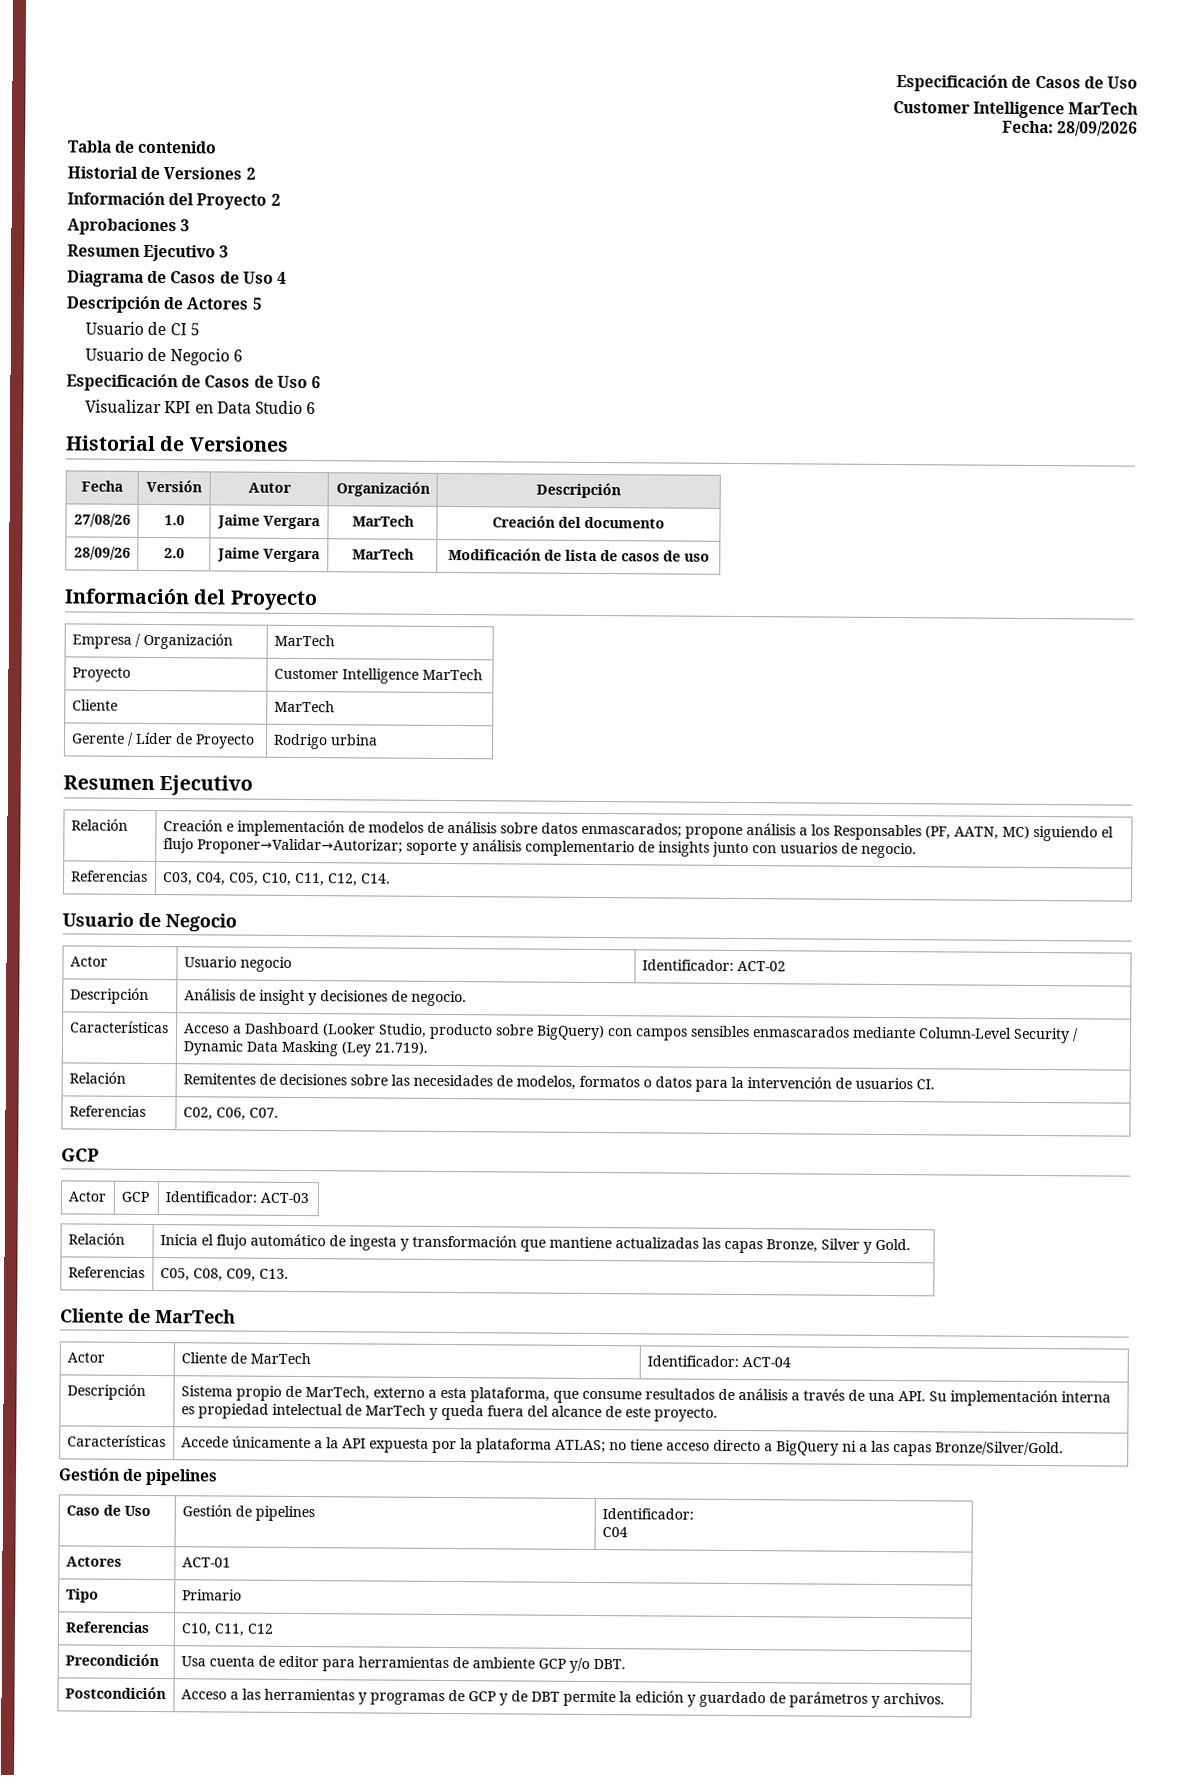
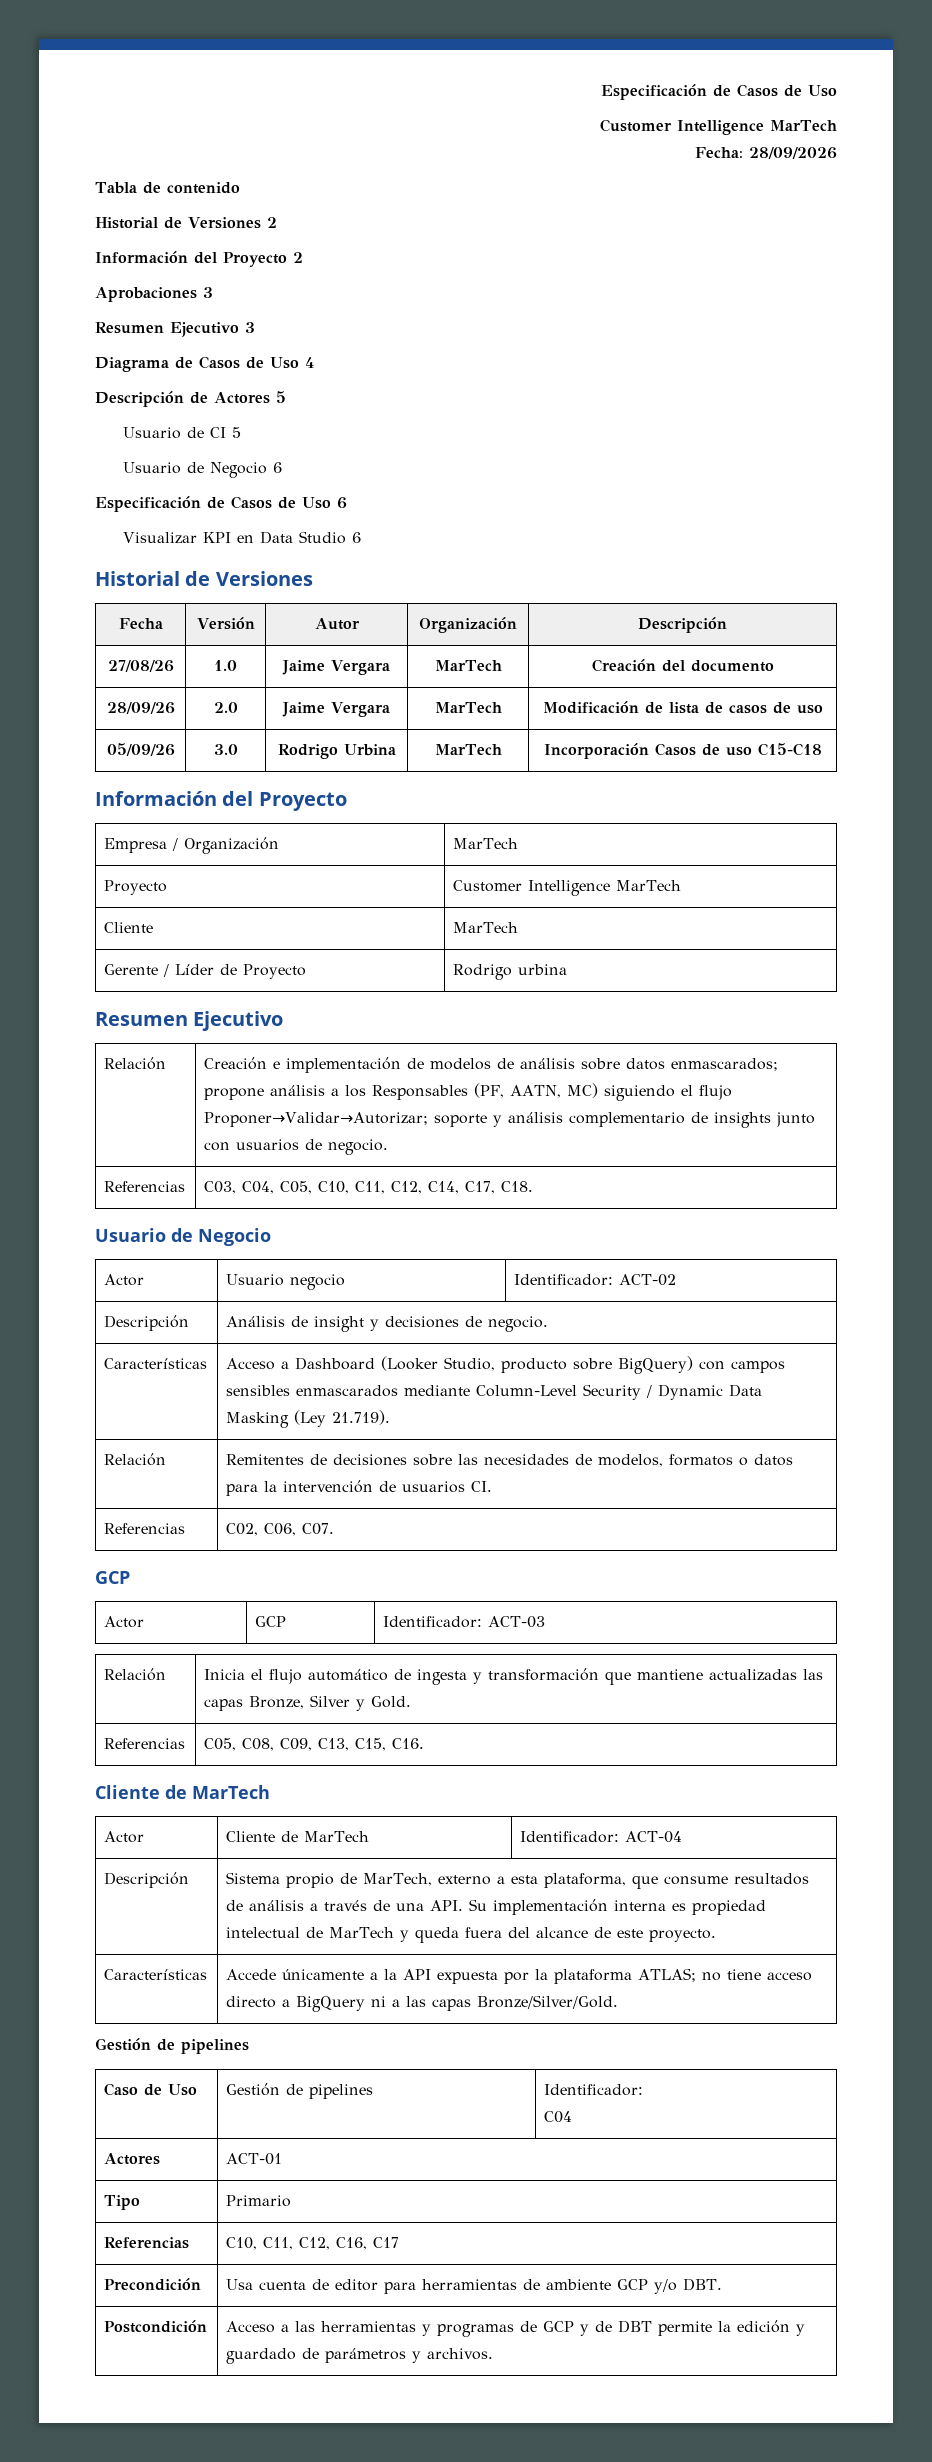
(710, 557) none -> [106,743,175,756] [213,744,238,755] [277,744,396,759] [434,744,502,755] [543,743,822,759] // 05/09/26 | 3.0 | Rodrigo Urbina | MarTech | Incorporación Casos de uso C15-C18
[360,873,391,884] C14. -> [428,1181,534,1194] C14, C17, C18.
[258,1268,289,1279] C13. -> [318,1738,425,1751] C13, C15, C16.
[246,1623,274,1634] C12 -> [299,2237,400,2250] C12, C16, C17

